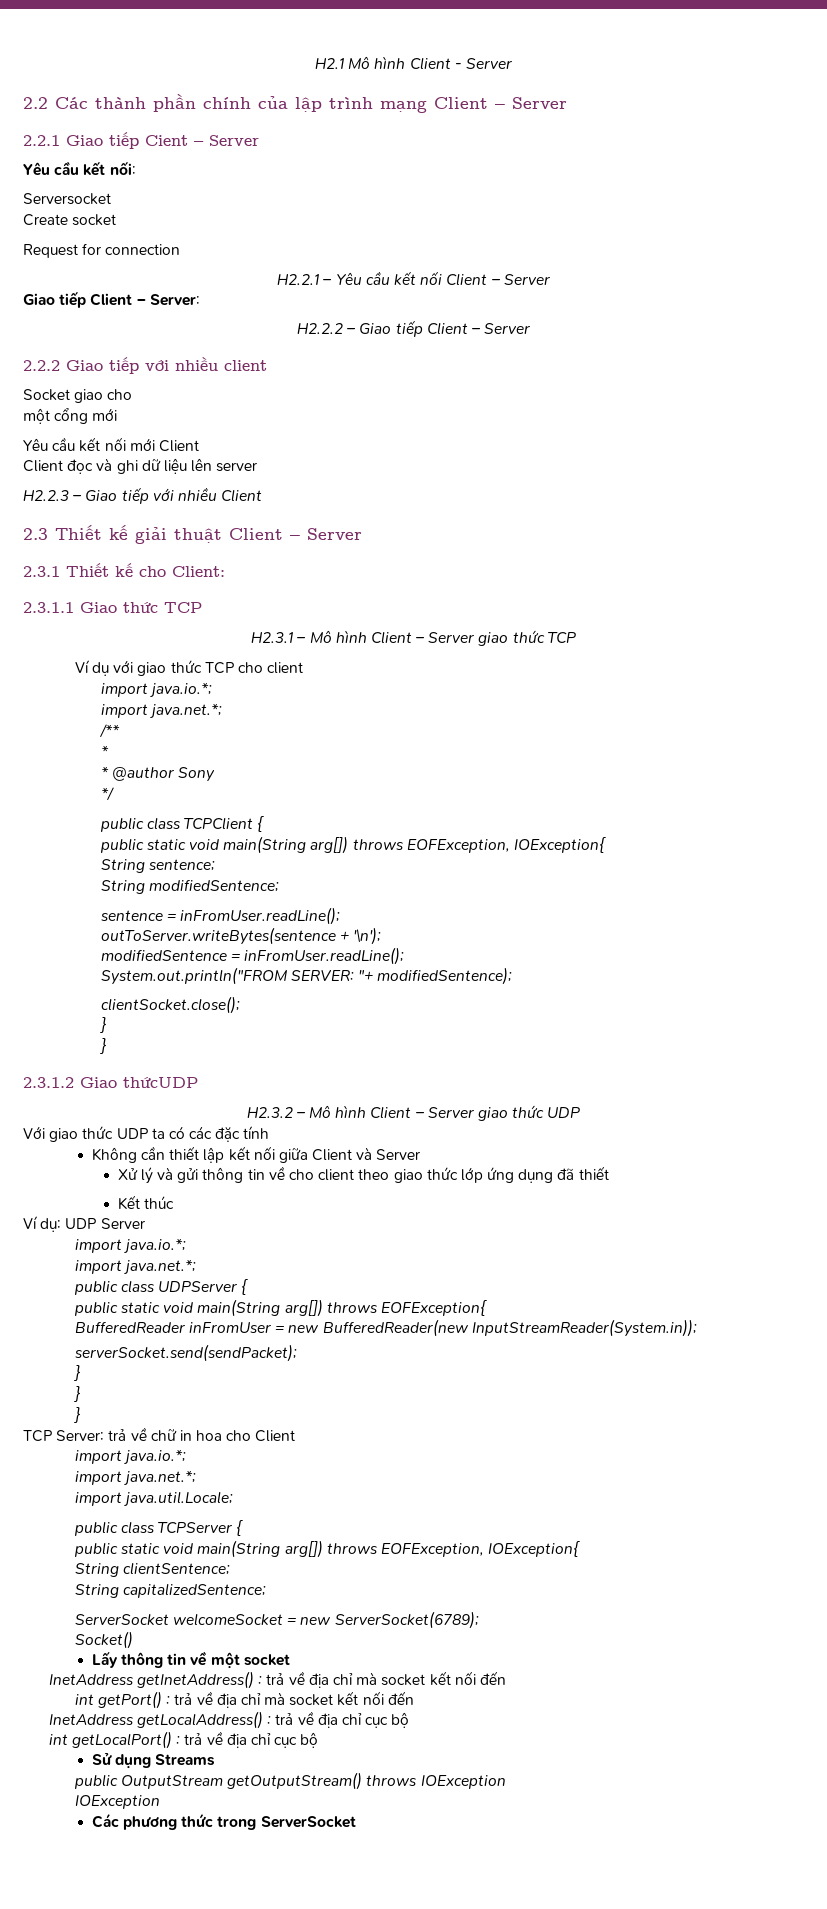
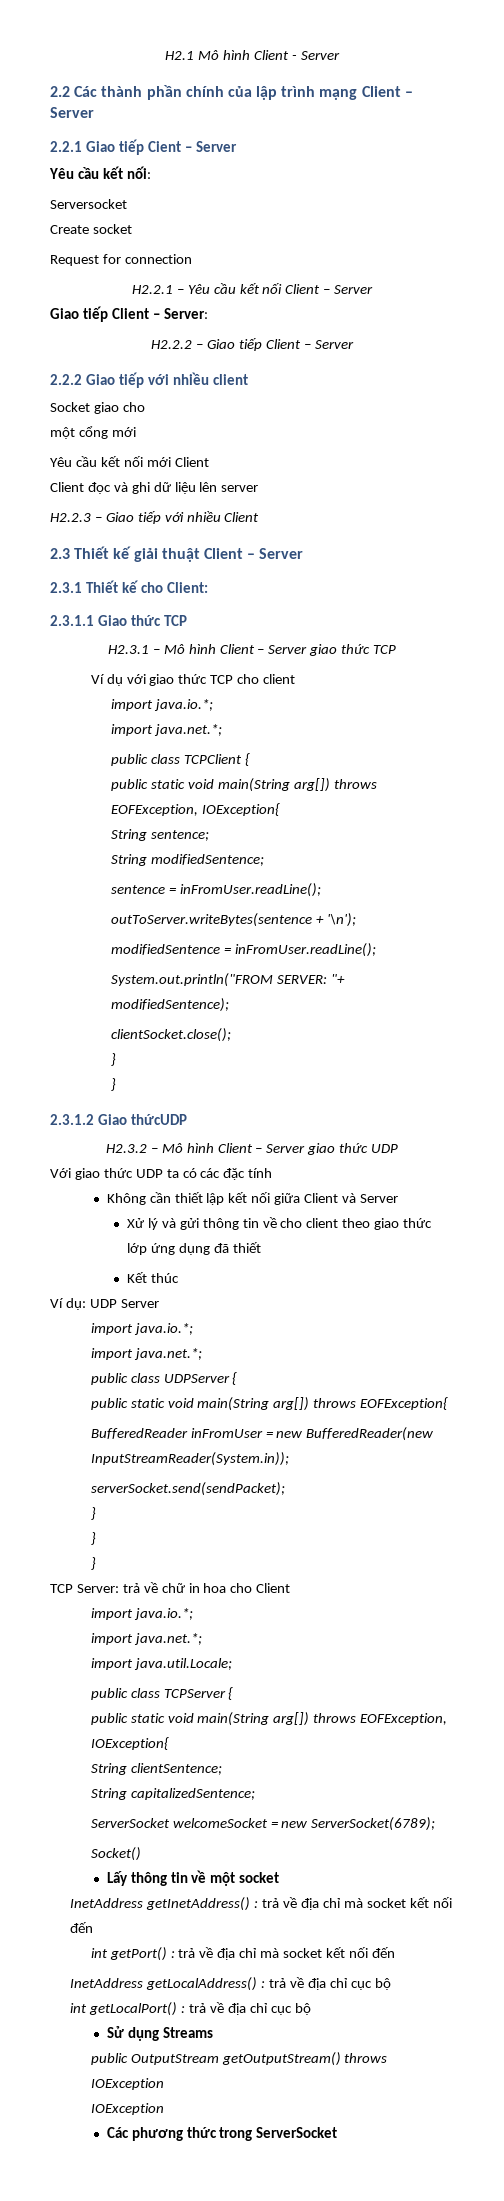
[98,724,120,738] [100,745,109,757] [100,766,216,782] [100,787,114,801] // /** // * // * @author Sony // */ -> (223, 730) none

